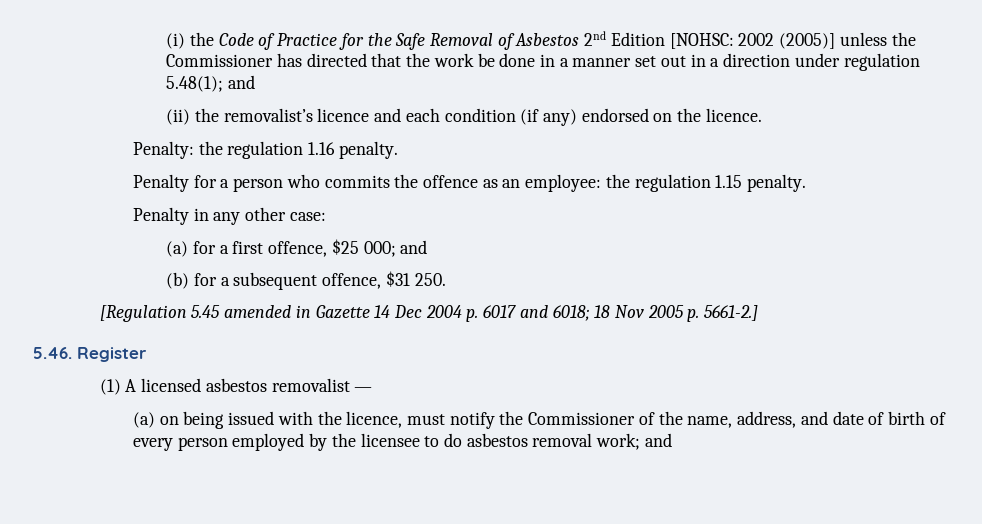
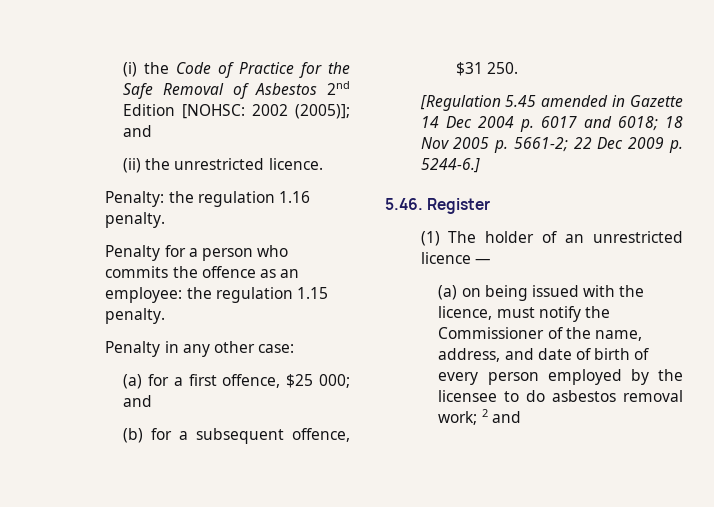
[779,32,916,49] [166,53,920,71] [166,75,255,92] [166,108,702,126] (2005)] unless the Commissioner has directed that the work be done in a manner set out in a direction under regulation 5.48(1); and // (ii) the removalist’s licence and each condition (if any) endorsed on the -> [295,104,350,119] [123,125,153,137] [123,158,265,173] (2005)]; and // (ii) the unrestricted
[704,305,759,321] [33,347,147,362] [99,378,350,395] 5661-2.] // 5.46. Register // (1) A licensed asbestos removalist -> [513,137,683,153] [420,158,480,173] [385,198,491,214] [420,231,683,246] [420,252,471,264] 5661-2; 22 Dec 2009 p. 5244-6.] // 5.46. Register // (1) The holder of an unrestricted licence
(641, 441) none -> [481,409,488,417] 2

